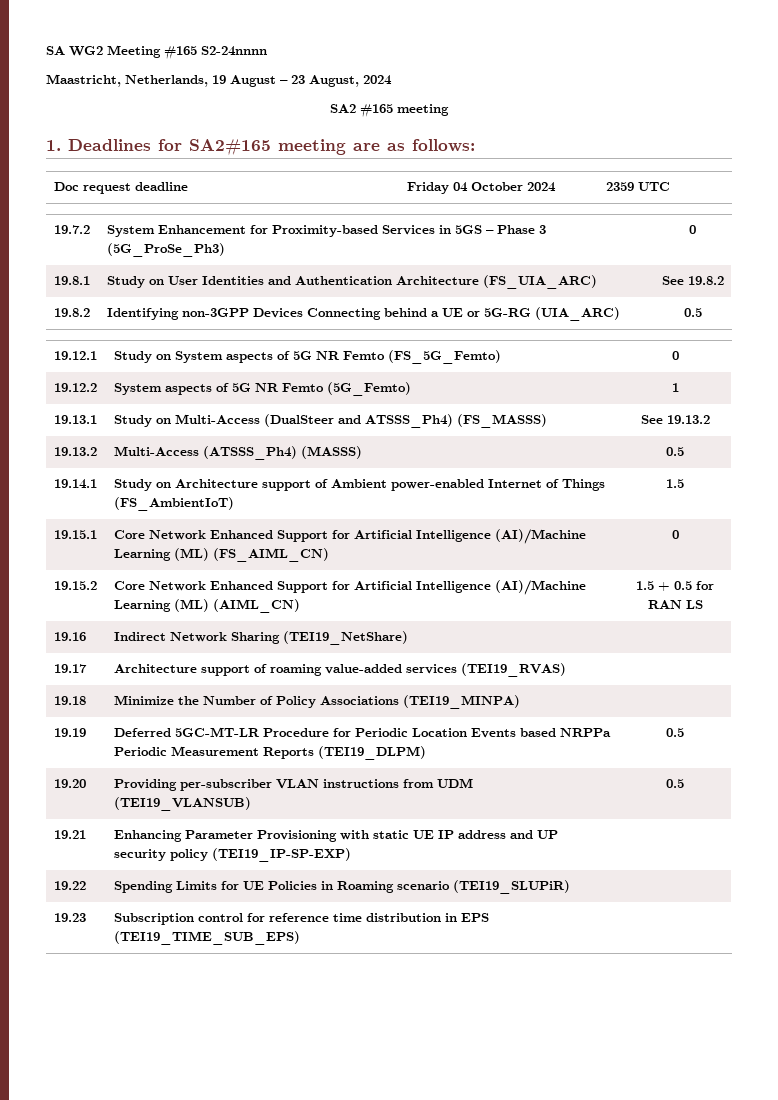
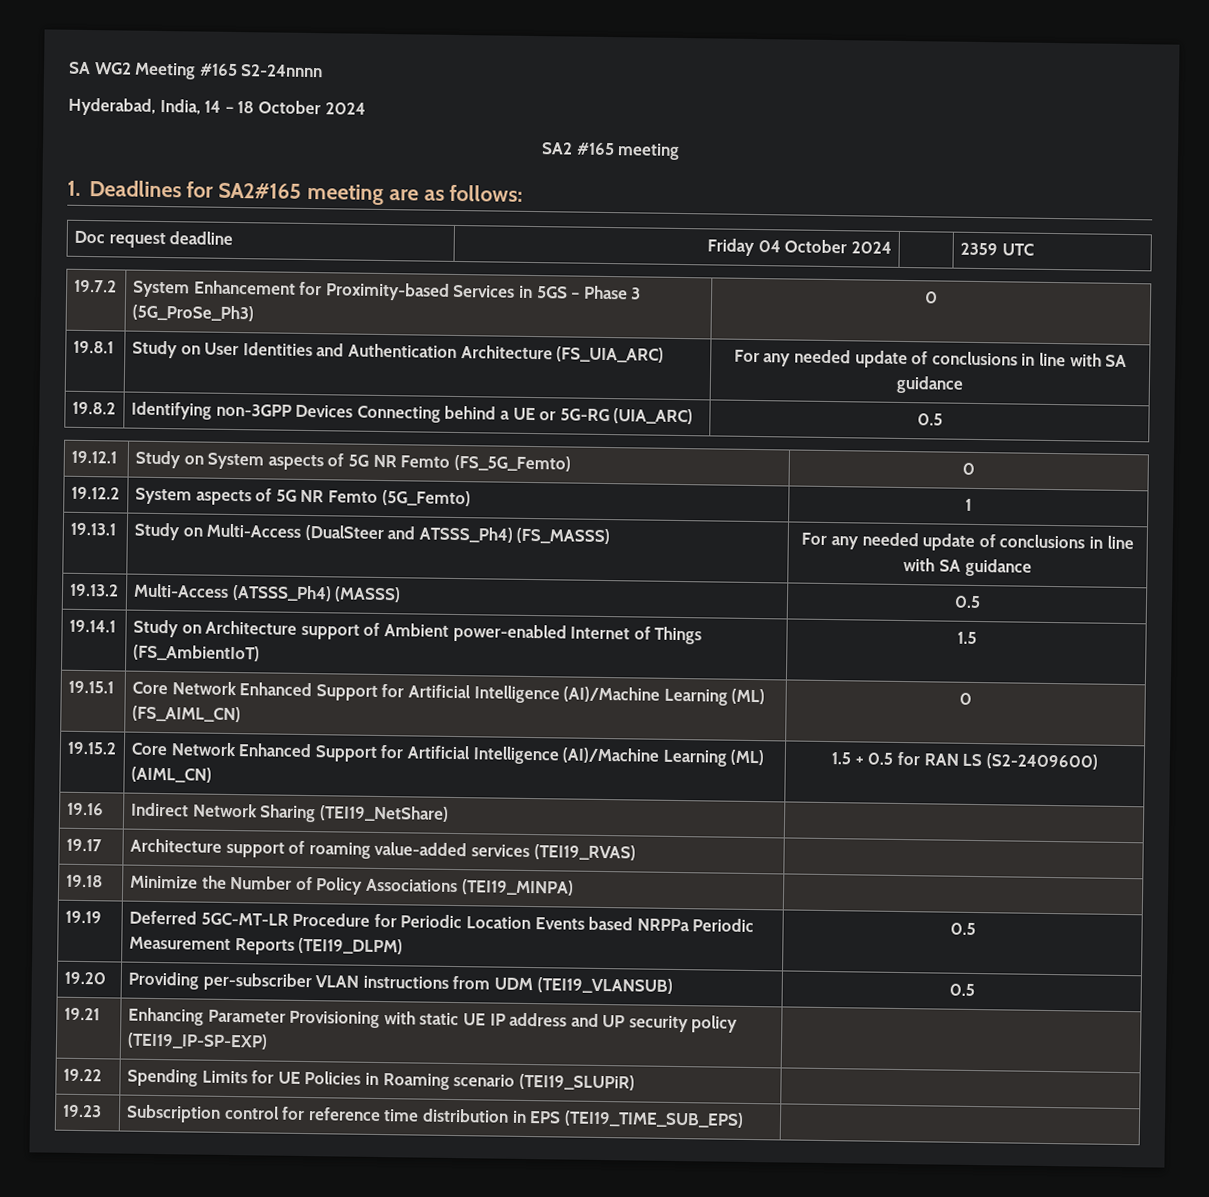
[46,74,359,87] Maastricht, Netherlands, 19 August – 23 August, -> [68,97,321,116] Hyderabad, India, 14 – 18 October
[661,276,724,285] See 19.8.2 -> [733,349,1128,369] [896,375,964,394] For any needed update of conclusions in line with SA guidance
[640,415,710,424] See 19.13.2 -> [801,532,1134,551] [903,558,1032,577] For any needed update of conclusions in line with SA guidance
(703, 604) none -> [985,753,1098,770] (S2-2409600)

